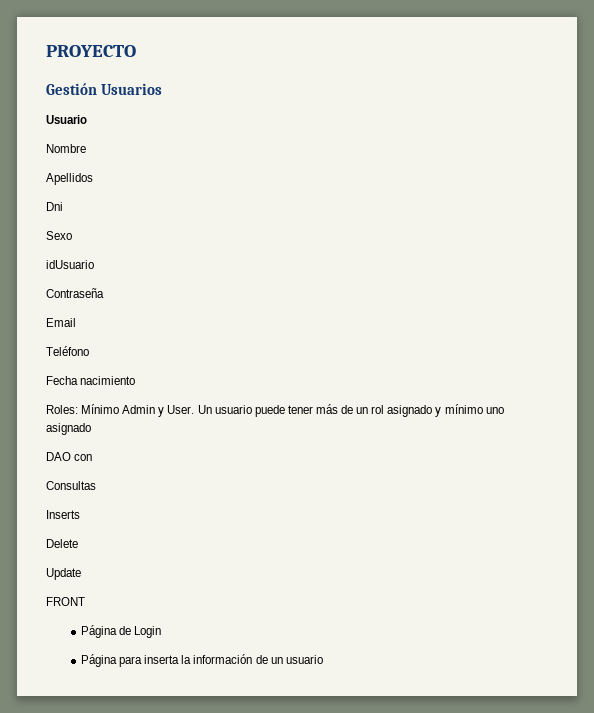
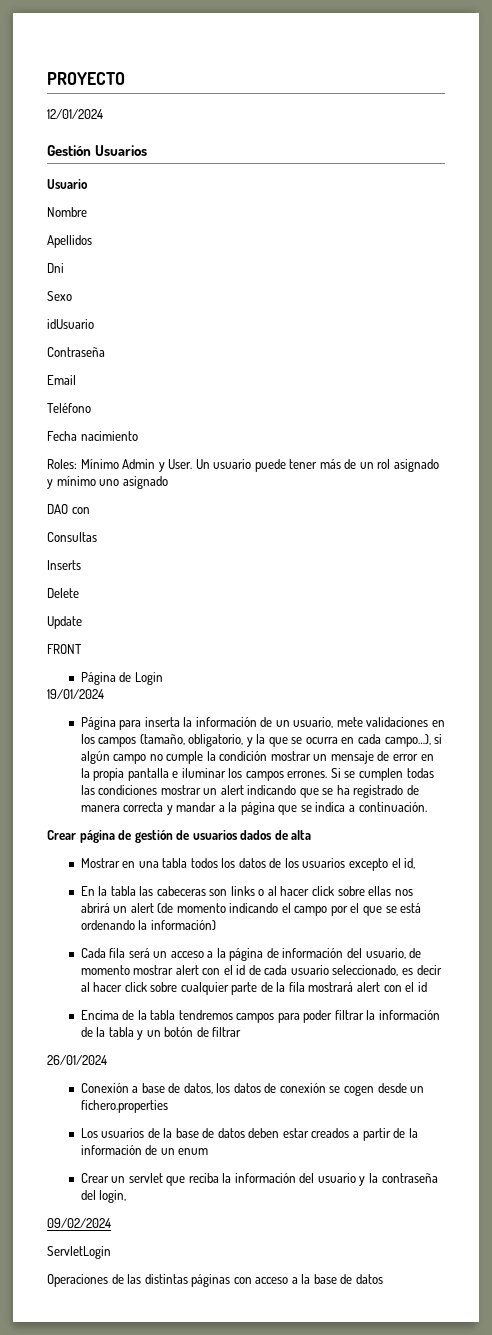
(136, 51) none -> [47,109,103,119] // 12/01/2024
(162, 632) none -> [47,689,104,699] // 19/01/2024
[285,655,323,664] usuario -> [293,717,445,728] [80,734,443,747] [80,751,434,764] [80,768,434,781] [80,785,419,798] [80,802,427,815] [47,830,312,843] [80,858,416,871] [80,886,413,896] [80,903,422,916] [80,920,216,930] [80,948,422,961] [80,965,442,976] [80,982,427,995] [80,1010,440,1023] [80,1027,242,1040] [47,1055,107,1065] [80,1083,425,1096] [80,1100,168,1113] [80,1128,418,1141] [80,1145,209,1155] [80,1173,438,1186] [80,1190,127,1203] [47,1218,111,1228] [47,1246,111,1259] [47,1274,383,1287] usuario, mete validaciones en los campos (tamaño, obligatorio, y la que se ocurra en cada campo…), si algún campo no cumple la condición mostrar un mensaje de error en la propia pantalla e iluminar los campos errones. Si se cumplen todas las condiciones mostrar un alert indicando que se ha registrado de manera correcta y mandar a la página que se indica a continuación. // Crear página de gestión de usuarios dados de alta // Mostrar en una tabla todos los datos de los usuarios excepto el id, // En la tabla las cabeceras son links o al hacer click sobre ellas nos abrirá un alert (de momento indicando el campo por el que se está ordenando la información) // Cada fila será un acceso a la página de información del usuario, de momento mostrar alert con el id de cada usuario seleccionado, es decir al hacer click sobre cualquier parte de la fila mostrará alert con el id // Encima de la tabla tendremos campos para poder filtrar la información de la tabla y un botón de filtrar // 26/01/2024 // Conexión a base de datos, los datos de conexión se cogen desde un fichero.properties // Los usuarios de la base de datos deben estar creados a partir de la información de un enum // Crear un servlet que reciba la información del usuario y la contraseña del login, // 09/02/2024 // ServletLogin // Operaciones de las distintas páginas con acceso a la base de datos

